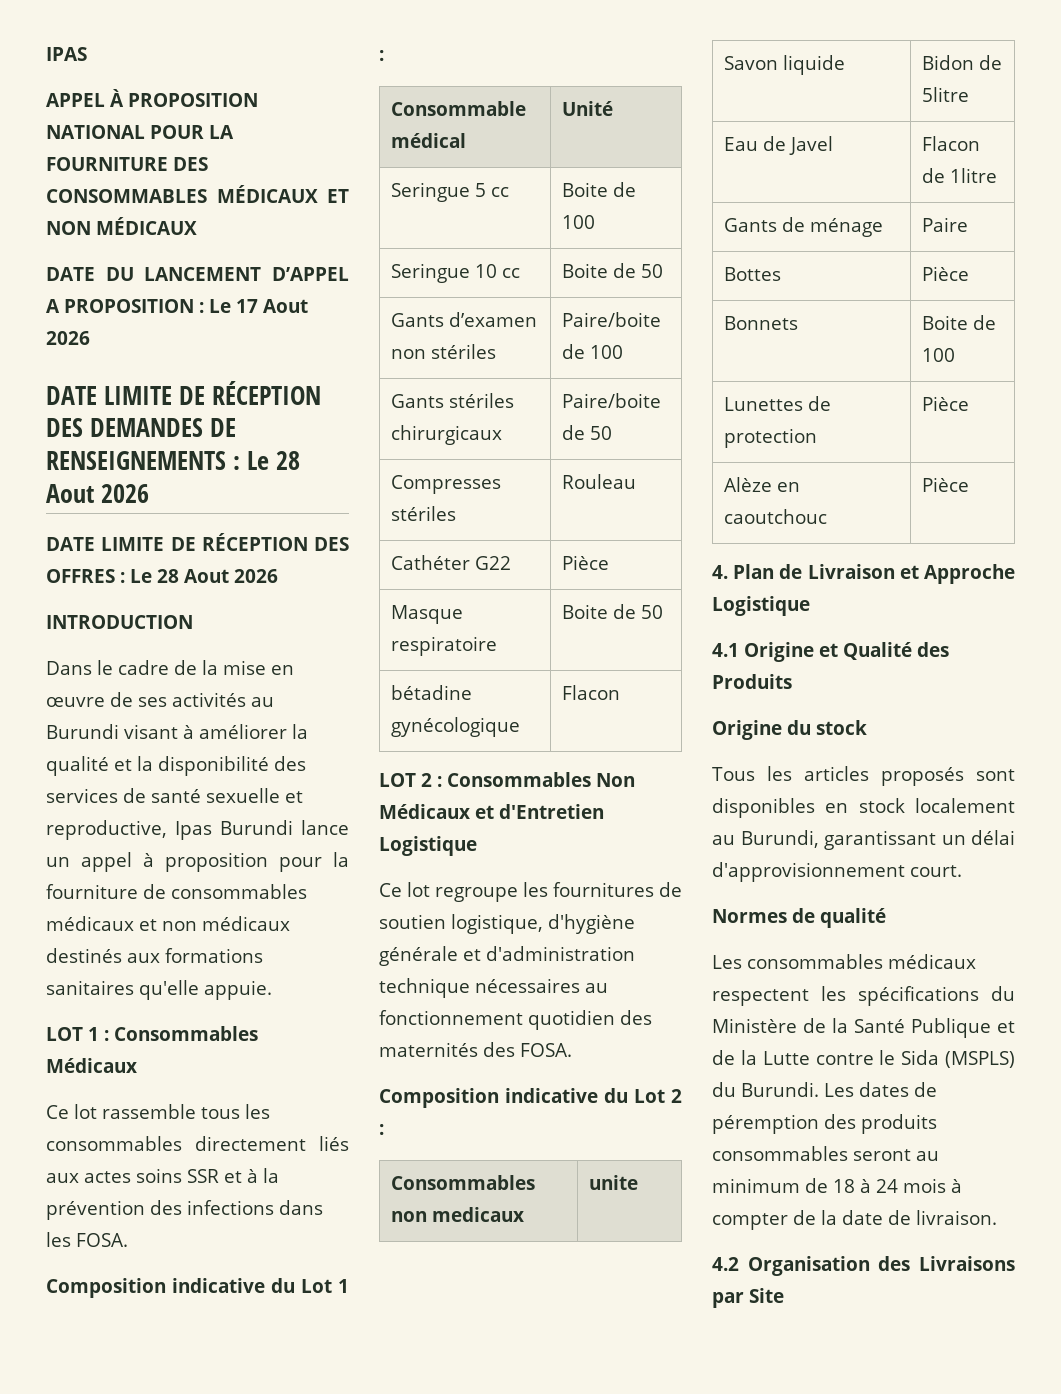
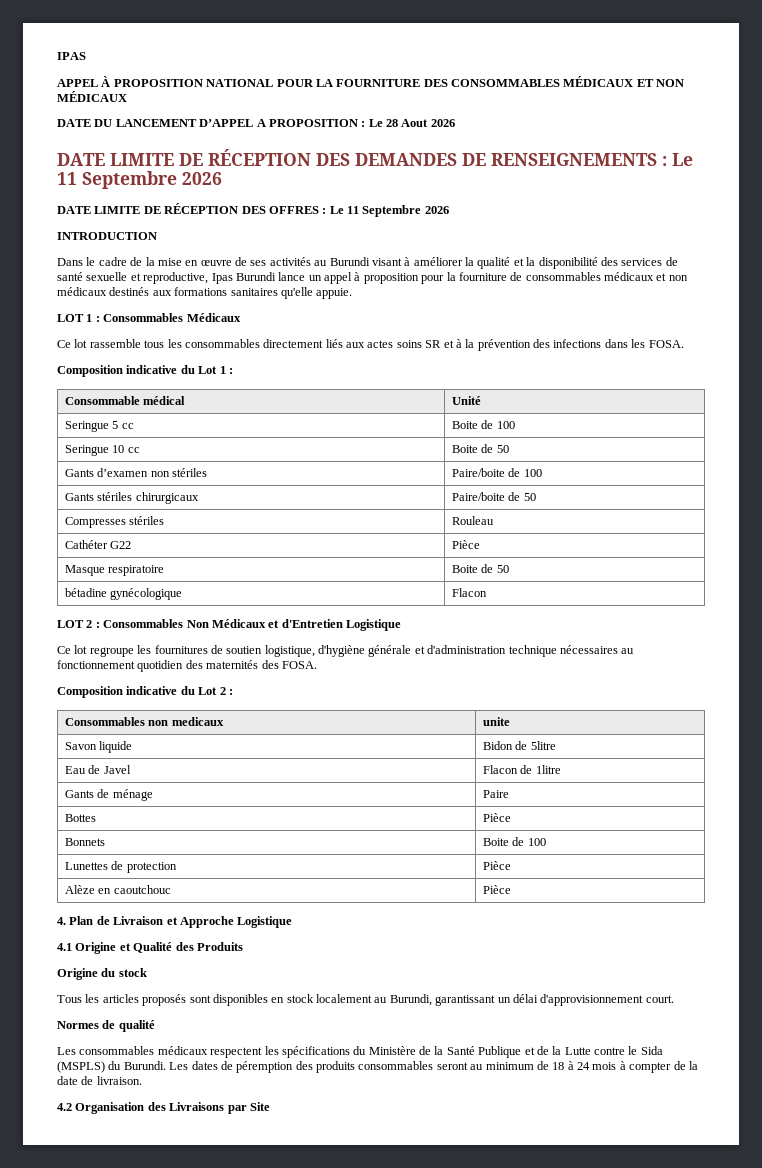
[236,299,258,313] 17 -> [386,119,398,127] 28
[276,451,301,470] [46,484,94,503] 28 Aout -> [57,171,177,189] 11 Septembre
[157,569,229,583] 28 Aout -> [347,205,422,217] 11 Septembre
[187,1169,219,1183] SSR -> [425,340,442,348] SR

